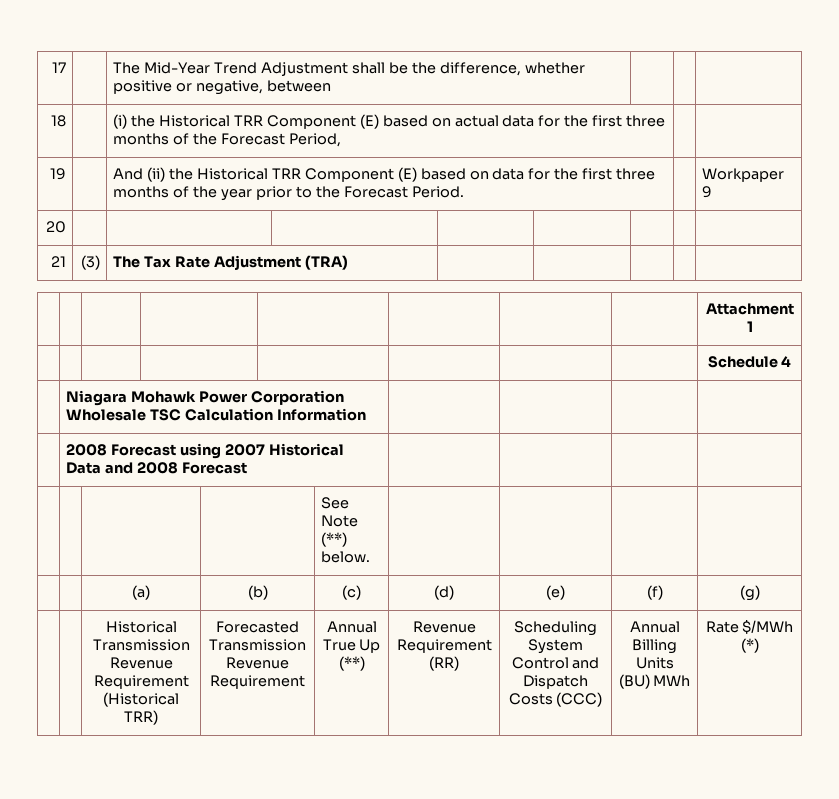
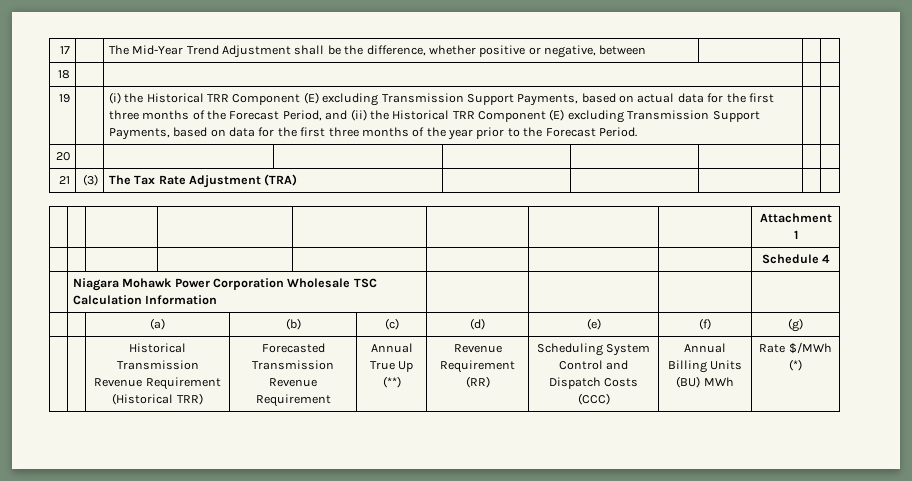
(66, 121) none -> [59,94,71,103] | | // 19 | |
(379, 121) none -> [322,93,579,106] excluding Transmission Support Payments,
[49,168,66,180] [113,168,144,180] | | // 19 | | And -> [325,110,348,120] and
(417, 174) none -> [567,110,760,123] [108,128,170,140] excluding Transmission Support Payments,
[702,168,785,182] [702,186,713,198] Workpaper 9 -> (637, 132) none
[66,443,344,459] [66,462,247,474] [321,497,350,509] [321,515,359,527] [321,532,348,547] [321,551,371,563] // | 2008 Forecast using 2007 Historical Data and 2008 Forecast | | | | // | | | | See Note (**) below. | | | | -> (218, 300) none

